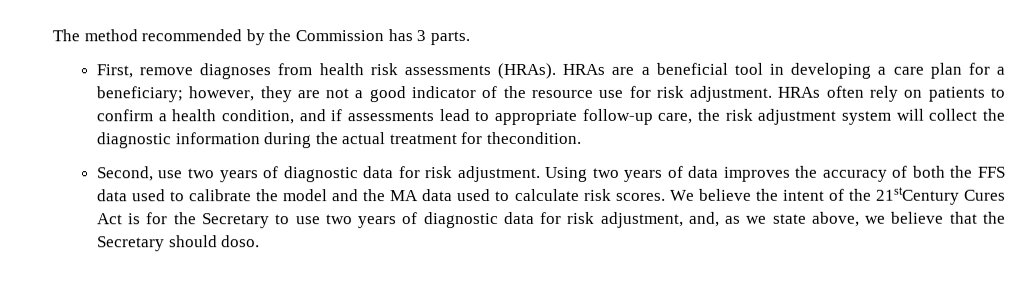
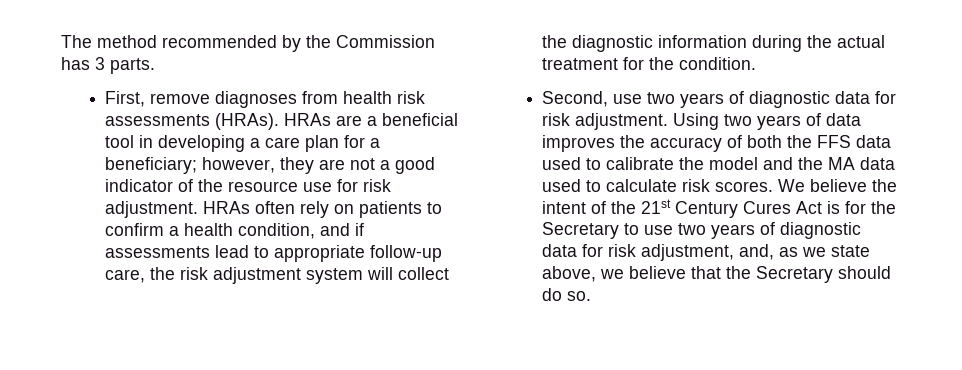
[486,131,582,145] thecondition. -> [649,57,757,70] the condition.
[875,186,960,205] 21stCentury -> [641,199,739,218] 21st Century
[221,235,261,248] doso. -> [542,288,592,301] do so.

